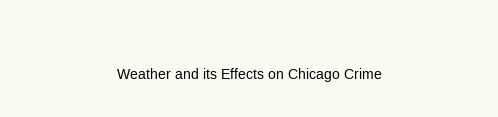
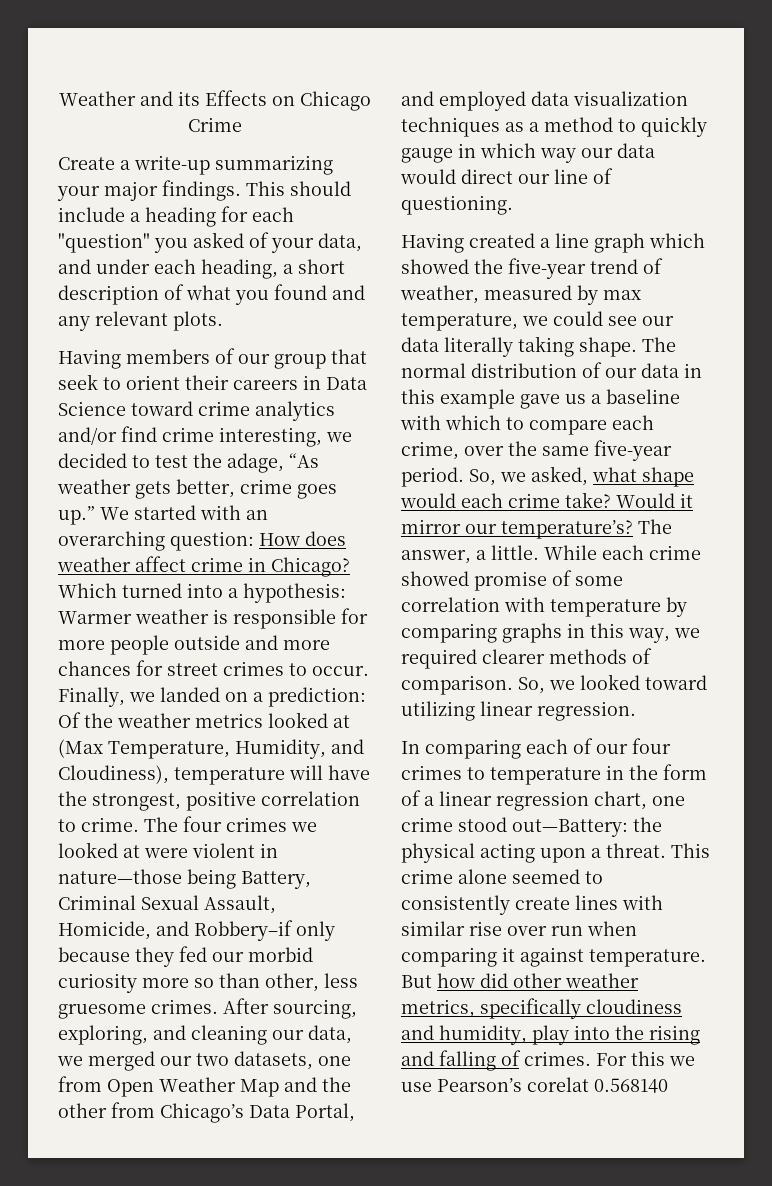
(382, 73) none -> [58,155,333,175] [57,180,351,201] [58,206,294,227] [58,232,362,253] [58,259,345,279] [58,284,365,305] [58,311,223,331] [58,348,367,369] [58,374,367,390] [58,401,335,421] [58,426,352,447] [58,453,319,473] [57,479,337,499] [58,505,268,525] [58,531,346,551] [57,556,350,577] [58,583,346,603] [58,608,368,629] [58,635,330,655] [58,660,369,676] [58,687,366,707] [58,712,350,728] [58,739,364,759] [58,765,370,785] [58,791,360,811] [58,816,317,832] [58,842,278,858] [58,869,311,889] [58,895,276,914] [58,920,335,941] [58,946,313,967] [58,973,358,993] [58,998,357,1019] [58,1025,352,1045] [57,1051,351,1071] [58,1076,351,1097] [58,1102,355,1123] [401,91,688,111] [401,116,707,137] [401,143,655,163] [400,168,613,184] [401,195,513,215] [401,233,705,253] [401,258,663,279] [400,285,641,305] [401,311,674,331] [401,336,676,357] [401,362,702,378] [401,389,680,409] [400,415,654,435] [401,440,672,461] [401,466,694,487] [400,492,693,508] [401,519,672,539] [401,545,701,564] [401,570,623,591] [401,597,687,617] [401,623,700,643] [401,648,652,669] [401,674,707,695] [401,701,636,721] [401,738,671,759] [401,764,707,785] [401,790,685,811] [401,817,662,837] [401,843,710,863] [401,869,603,884] [401,895,663,915] [401,921,637,936] [401,947,706,967] [401,973,639,988] [401,998,682,1019] [401,1025,700,1045] [401,1050,695,1071] [401,1077,668,1093] // Create a write-up summarizing your major findings. This should include a heading for each "question" you asked of your data, and under each heading, a short description of what you found and any relevant plots. // Having members of our group that seek to orient their careers in Data Science toward crime analytics and/or find crime interesting, we decided to test the adage, “As weather gets better, crime goes up.” We started with an overarching question: How does weather affect crime in Chicago? Which turned into a hypothesis: Warmer weather is responsible for more people outside and more chances for street crimes to occur. Finally, we landed on a prediction: Of the weather metrics looked at (Max Temperature, Humidity, and Cloudiness), temperature will have the strongest, positive correlation to crime. The four crimes we looked at were violent in nature—those being Battery, Criminal Sexual Assault, Homicide, and Robbery–if only because they fed our morbid curiosity more so than other, less gruesome crimes. After sourcing, exploring, and cleaning our data, we merged our two datasets, one from Open Weather Map and the other from Chicago’s Data Portal, and employed data visualization techniques as a method to quickly gauge in which way our data would direct our line of questioning. // Having created a line graph which showed the five-year trend of weather, measured by max temperature, we could see our data literally taking shape. The normal distribution of our data in this example gave us a baseline with which to compare each crime, over the same five-year period. So, we asked, what shape would each crime take? Would it mirror our temperature’s? The answer, a little. While each crime showed promise of some correlation with temperature by comparing graphs in this way, we required clearer methods of comparison. So, we looked toward utilizing linear regression. // In comparing each of our four crimes to temperature in the form of a linear regression chart, one crime stood out—Battery: the physical acting upon a threat. This crime alone seemed to consistently create lines with similar rise over run when comparing it against temperature. But how did other weather metrics, specifically cloudiness and humidity, play into the rising and falling of crimes. For this we use Pearson’s corelat 0.568140

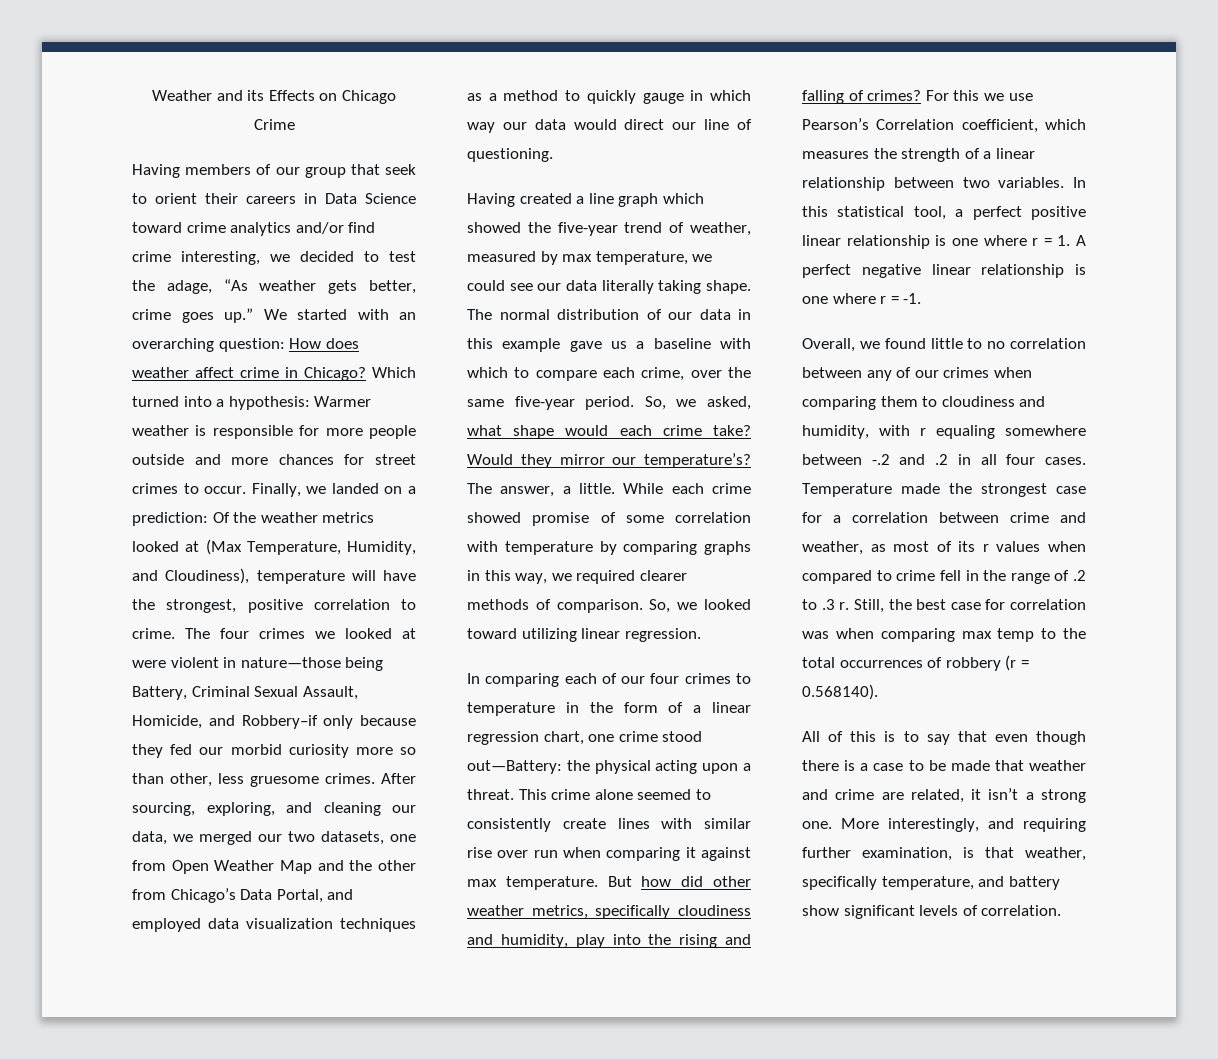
[58,155,333,175] [57,180,351,201] [58,206,294,227] [58,232,362,253] [58,259,345,279] [58,284,365,305] [58,311,223,331] // Create a write-up summarizing your major findings. This should include a heading for each "question" you asked of your data, and under each heading, a short description of what you found and any relevant plots. -> (295, 124) none
[680,493,693,508] it -> [520,454,552,468] they
(584, 957) none -> [467,879,497,887] max
[524,1051,591,1066] crimes. -> [867,90,922,101] crimes?
[527,1077,668,1093] corelat 0.568140 -> [876,119,1086,133] [802,148,1035,162] [802,177,1086,191] [802,206,1086,220] [802,235,1086,249] [802,264,1086,278] [802,293,922,304] [802,338,1086,352] [802,367,1032,381] [802,396,1046,410] [802,425,1086,439] [802,454,1086,465] [802,483,1086,497] [802,512,1086,523] [802,541,1086,555] [802,570,1086,584] [802,599,1086,613] [802,628,1086,642] [802,655,1029,671] [802,684,878,700] [802,731,1086,745] [802,760,1086,771] [802,788,1086,803] [802,818,1086,832] [802,847,1086,861] [802,876,1060,890] [802,905,1062,919] Correlation coefficient, which measures the strength of a linear relationship between two variables. In this statistical tool, a perfect positive linear relationship is one where r = 1. A perfect negative linear relationship is one where r = -1. // Overall, we found little to no correlation between any of our crimes when comparing them to cloudiness and humidity, with r equaling somewhere between -.2 and .2 in all four cases. Temperature made the strongest case for a correlation between crime and weather, as most of its r values when compared to crime fell in the range of .2 to .3 r. Still, the best case for correlation was when comparing max temp to the total occurrences of robbery (r = 0.568140). // All of this is to say that even though there is a case to be made that weather and crime are related, it isn’t a strong one. More interestingly, and requiring further examination, is that weather, specifically temperature, and battery show significant levels of correlation.

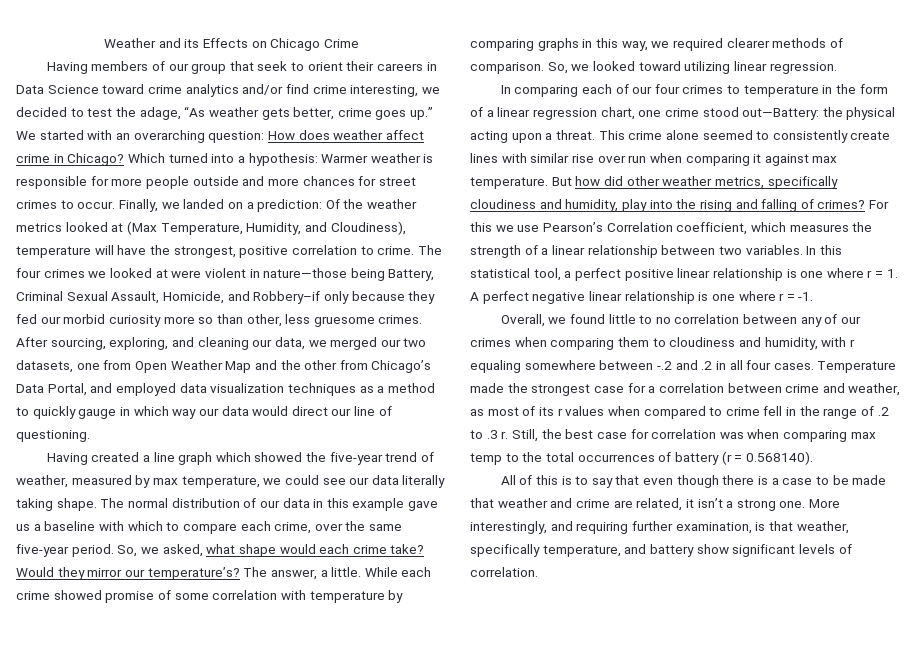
[945,657,1001,671] robbery -> [674,452,719,465] battery

